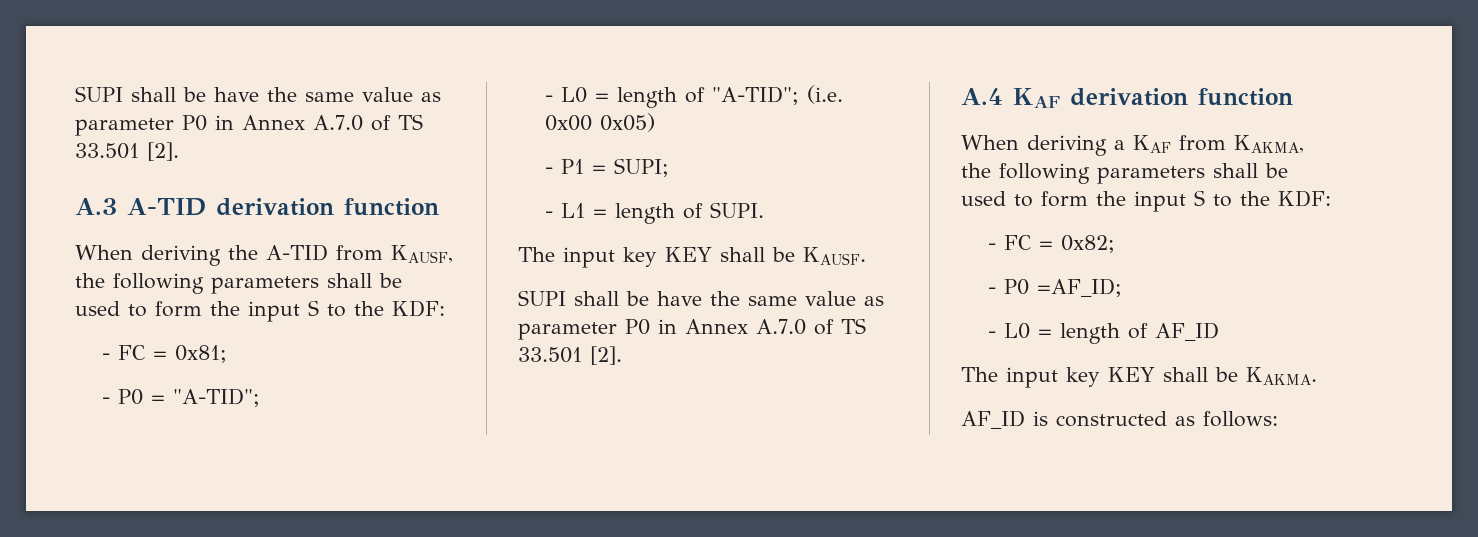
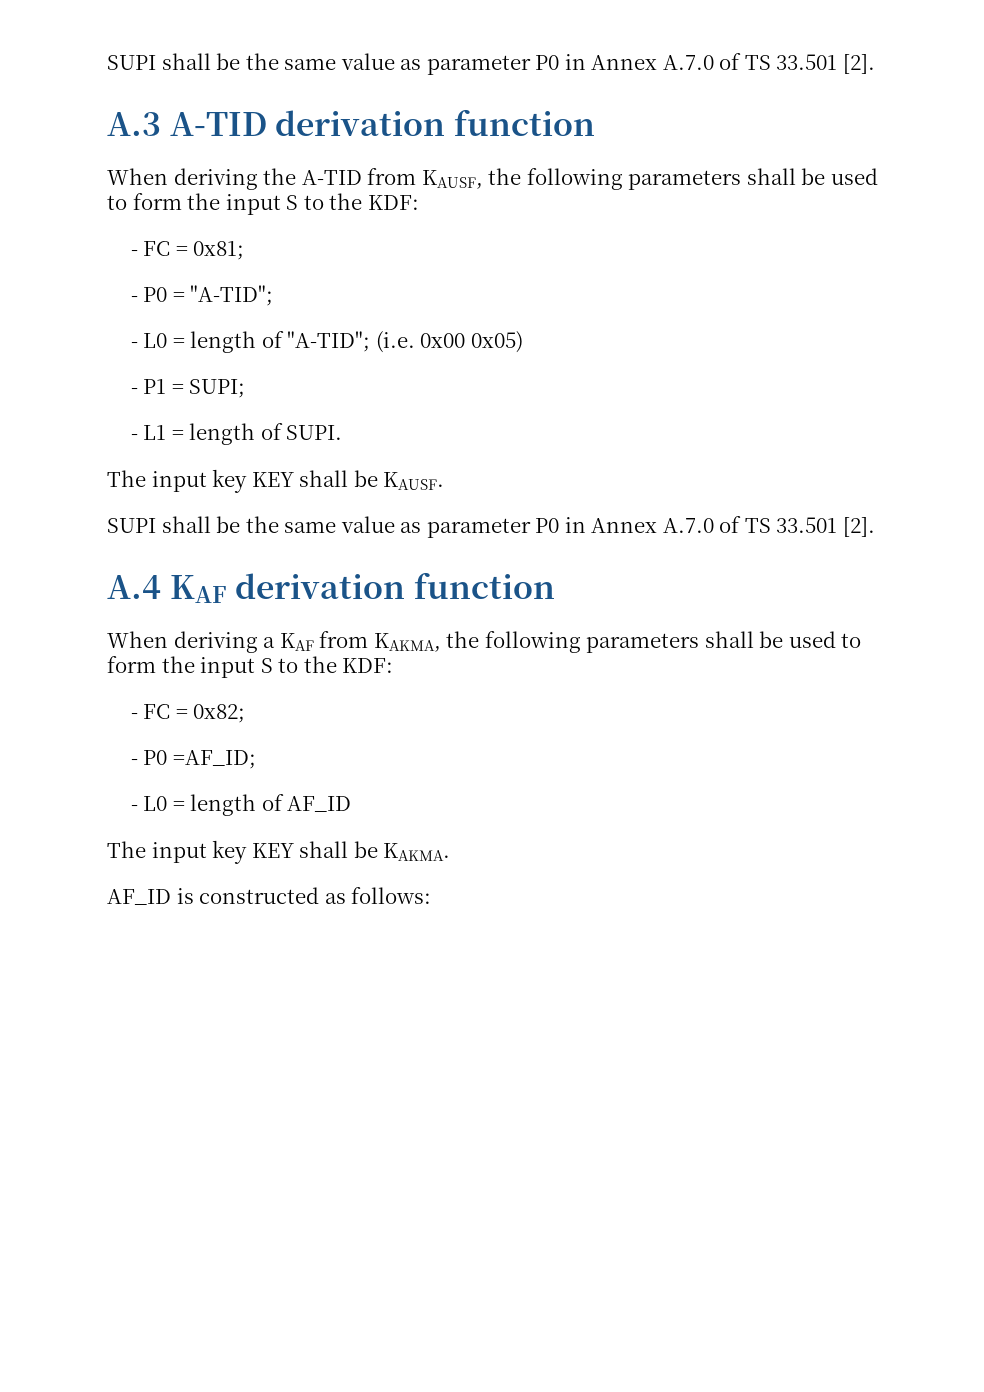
[75,86,259,102] SUPI shall be have -> [107,53,241,70] SUPI shall be
[657,291,702,306] have -> (241, 524) none

